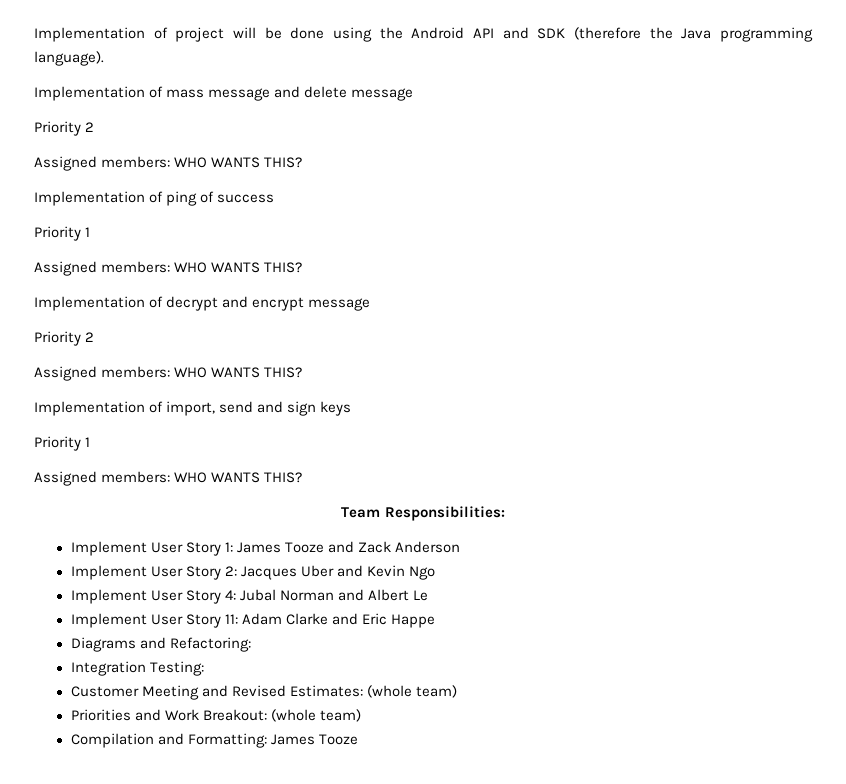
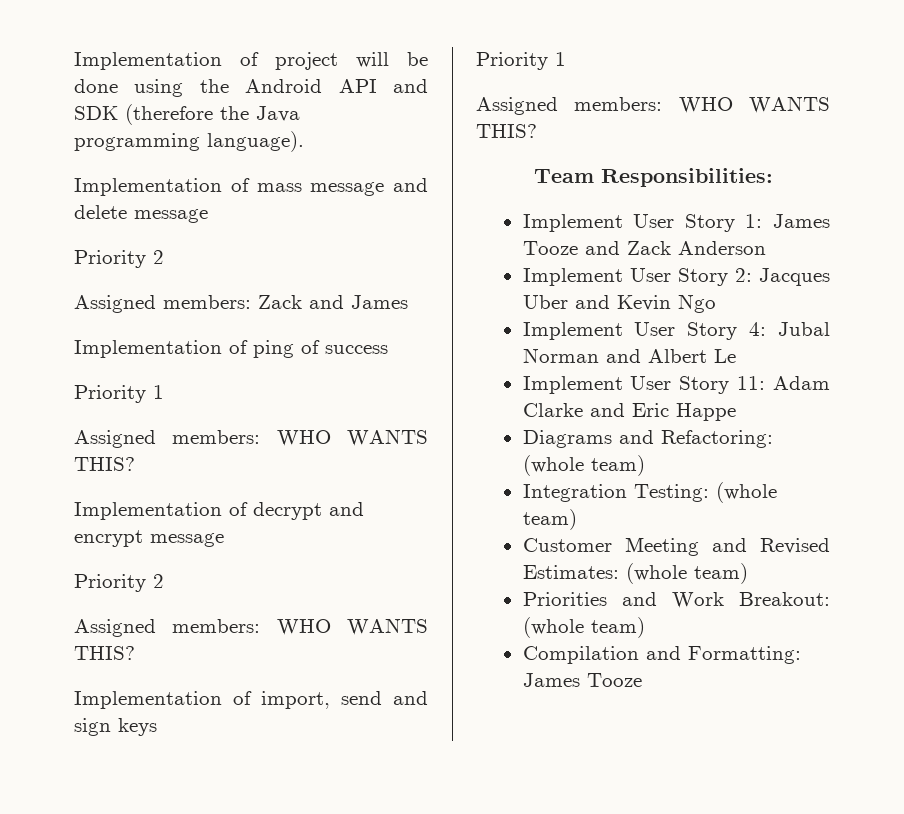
[174,157,303,168] WHO WANTS THIS? -> [258,295,408,309] Zack and James
(251, 644) none -> [522,455,645,476] (whole team)
(204, 668) none -> [715,482,777,503] [522,509,577,530] (whole team)

